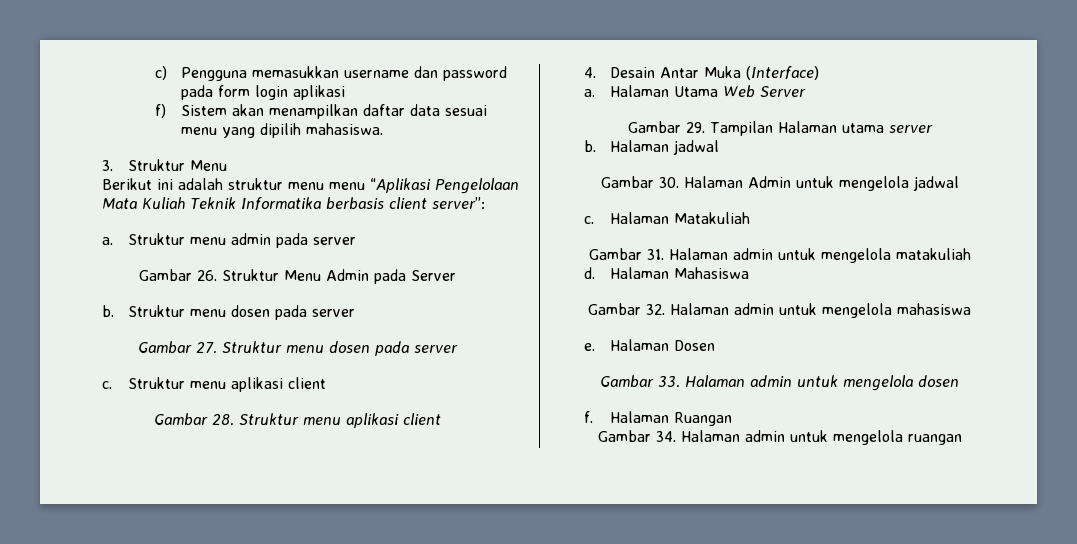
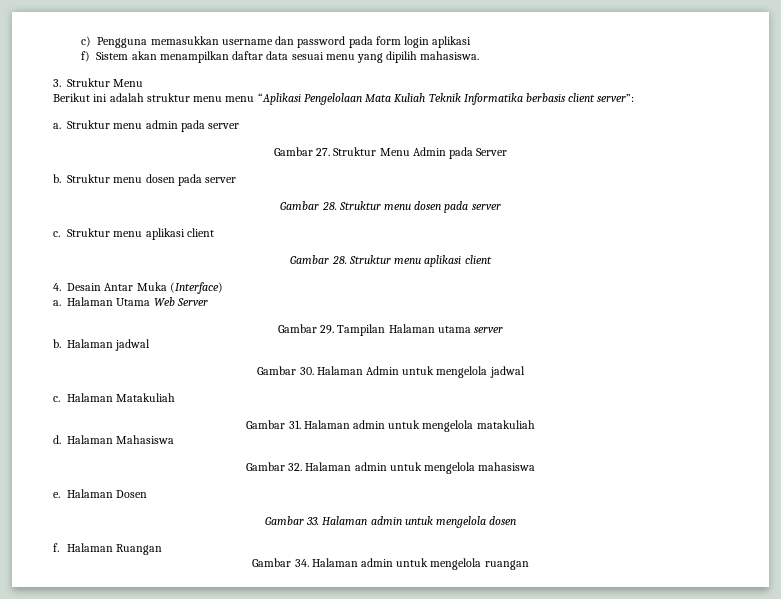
[197,270,217,281] 26. -> [316,148,331,156] 27.
[196,342,217,354] 27. -> [321,202,337,210] 28.

